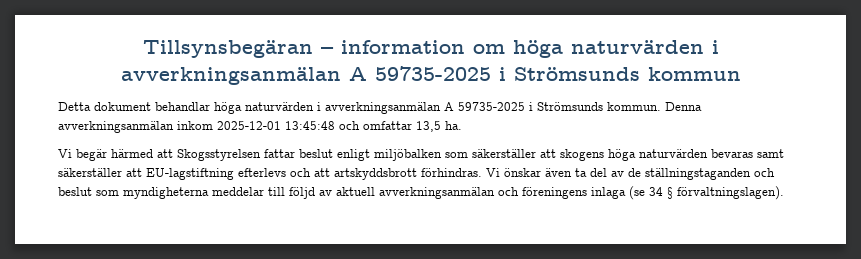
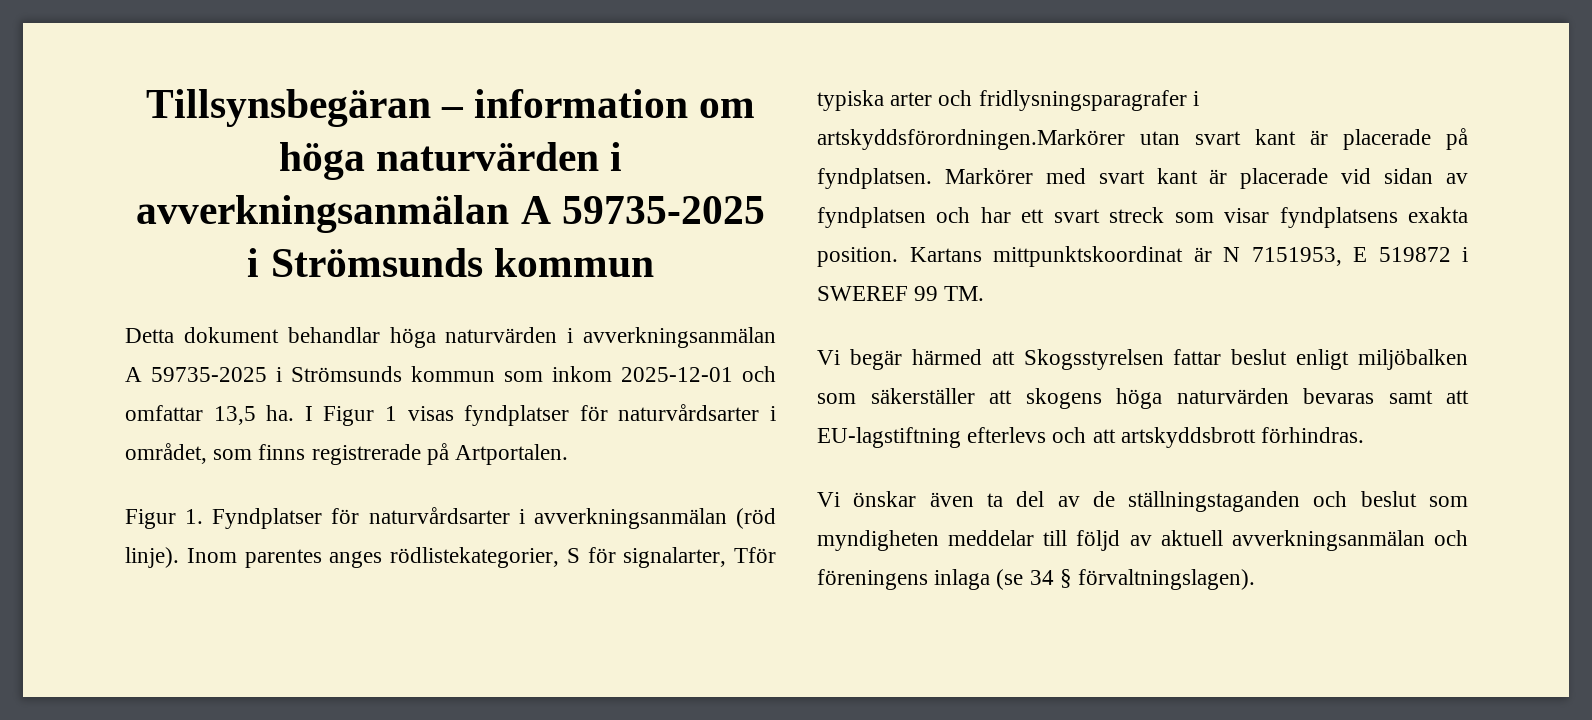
[607,102,702,111] [58,121,174,133] kommun. Denna avverkningsanmälan -> [411,366,543,382] kommun som
[285,121,335,130] 13:45:48 -> (733, 374) none
(462, 125) none -> [304,404,777,426] [125,443,569,465] [125,507,776,529] [125,547,776,568] [817,90,1199,111] [817,128,1468,150] [817,168,1468,189] [817,207,1468,228] [817,246,1468,267] [817,286,985,301] I Figur 1 visas fyndplatser för naturvårdsarter i området, som finns registrerade på Artportalen. // Figur 1. Fyndplatser för naturvårdsarter i avverkningsanmälan (röd linje). Inom parentes anges rödlistekategorier, S för signalarter, Tför typiska arter och fridlysningsparagrafer i artskyddsförordningen.Markörer utan svart kant är placerade på fyndplatsen. Markörer med svart kant är placerade vid sidan av fyndplatsen och har ett svart streck som visar fyndplatsens exakta position. Kartans mittpunktskoordinat är N 7151953, E 519872 i SWEREF 99 TM.
[58,168,122,177] säkerställer -> (1433, 397) none
(482, 172) none -> (1365, 435) //
[123,187,209,199] myndigheterna -> [817,530,939,551] myndigheten

